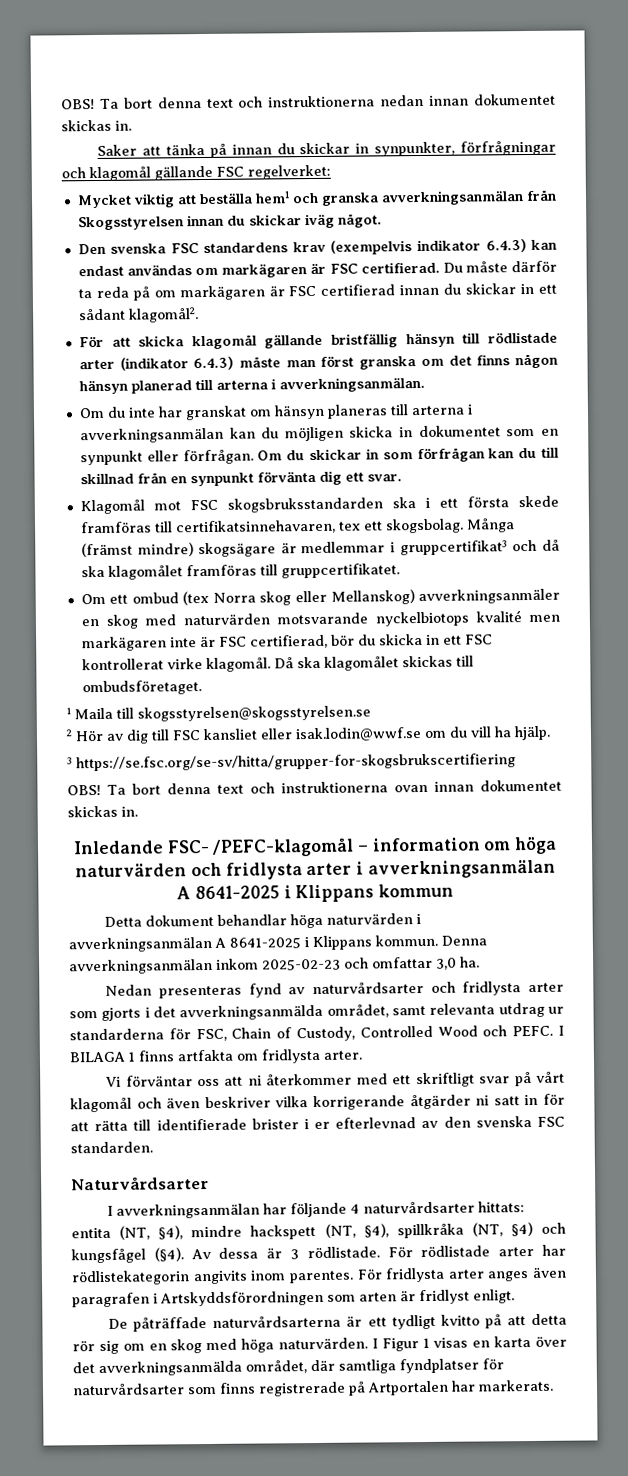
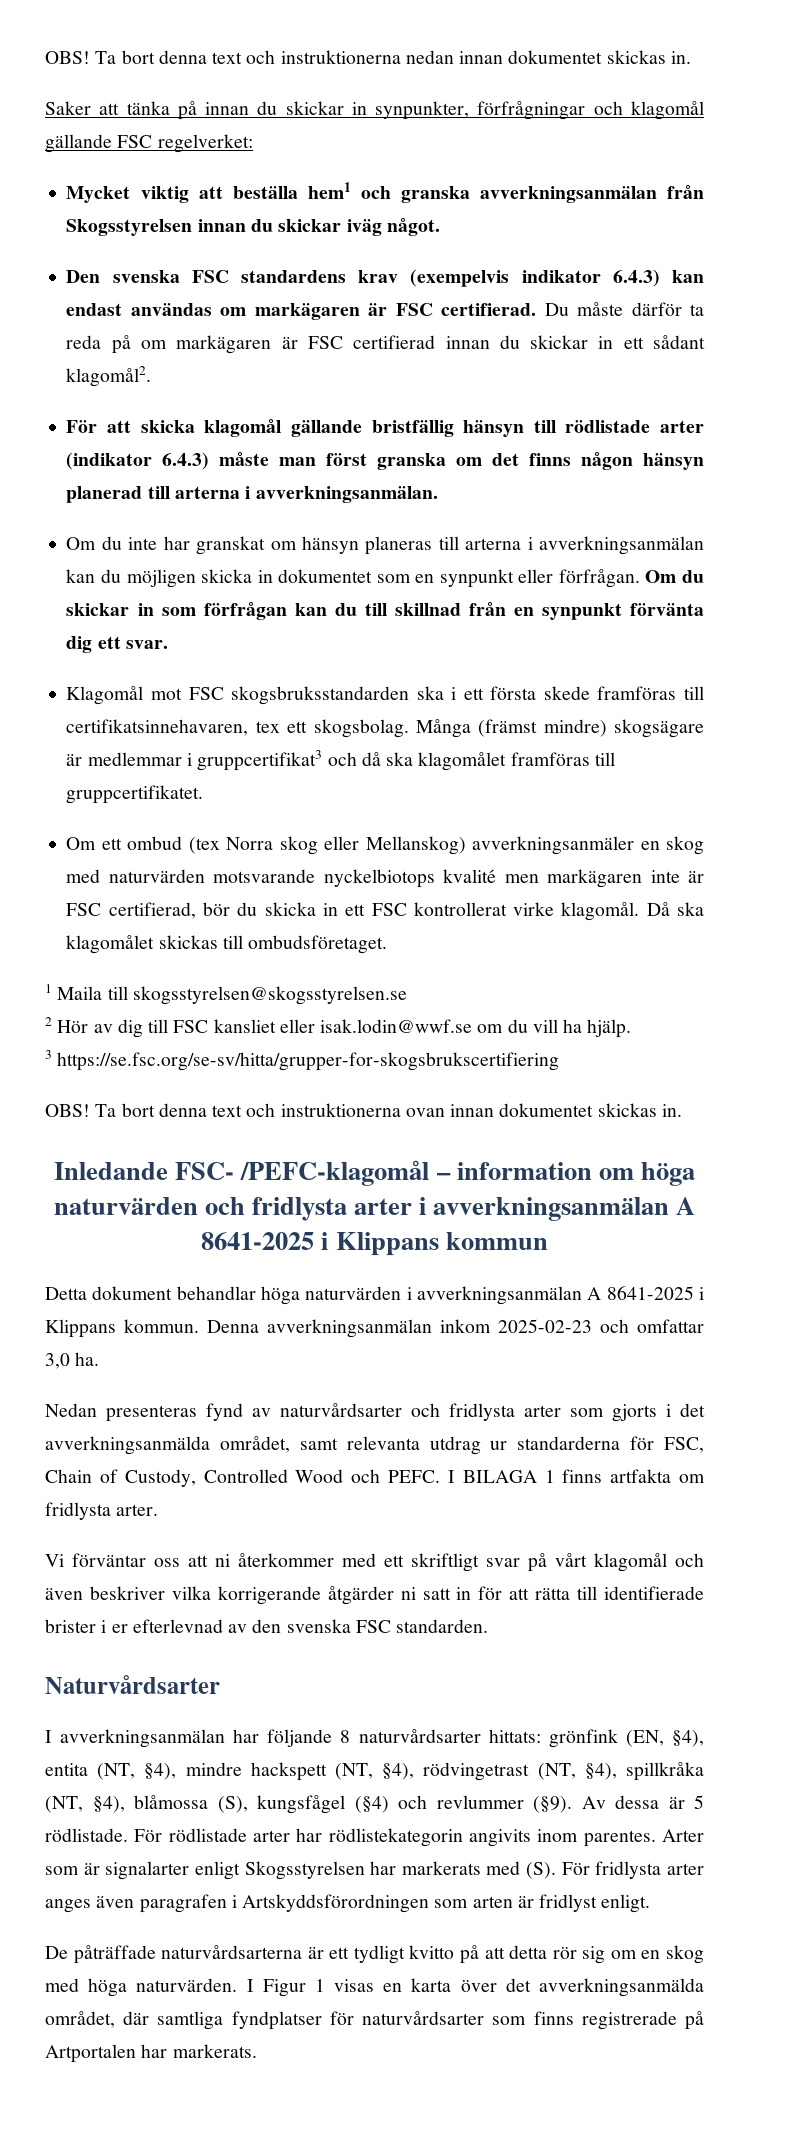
[350,1203,361,1214] 4 -> [340,1730,351,1743] 8
(526, 1207) none -> [548,1729,704,1748] grönfink (EN, §4),
[396,1221,567,1239] [71,1247,184,1264] spillkråka (NT, §4) och kungsfågel (§4). -> [423,1762,704,1781] [45,1795,572,1814] rödvingetrast (NT, §4), spillkråka (NT, §4), blåmossa (S), kungsfågel (§4) och revlummer (§9).
[290,1249,299,1260] 3 -> [694,1795,704,1809] 5
(354, 1277) none -> [662,1829,704,1842] [45,1861,557,1880] Arter som är signalarter enligt Skogsstyrelsen har markerats med (S).

